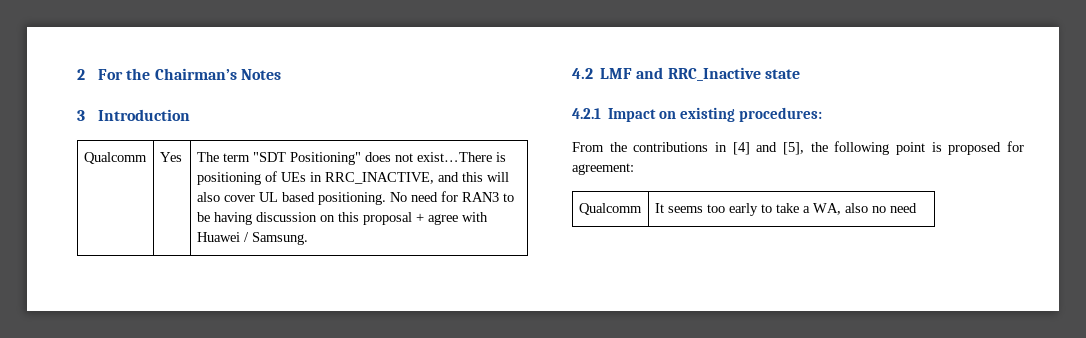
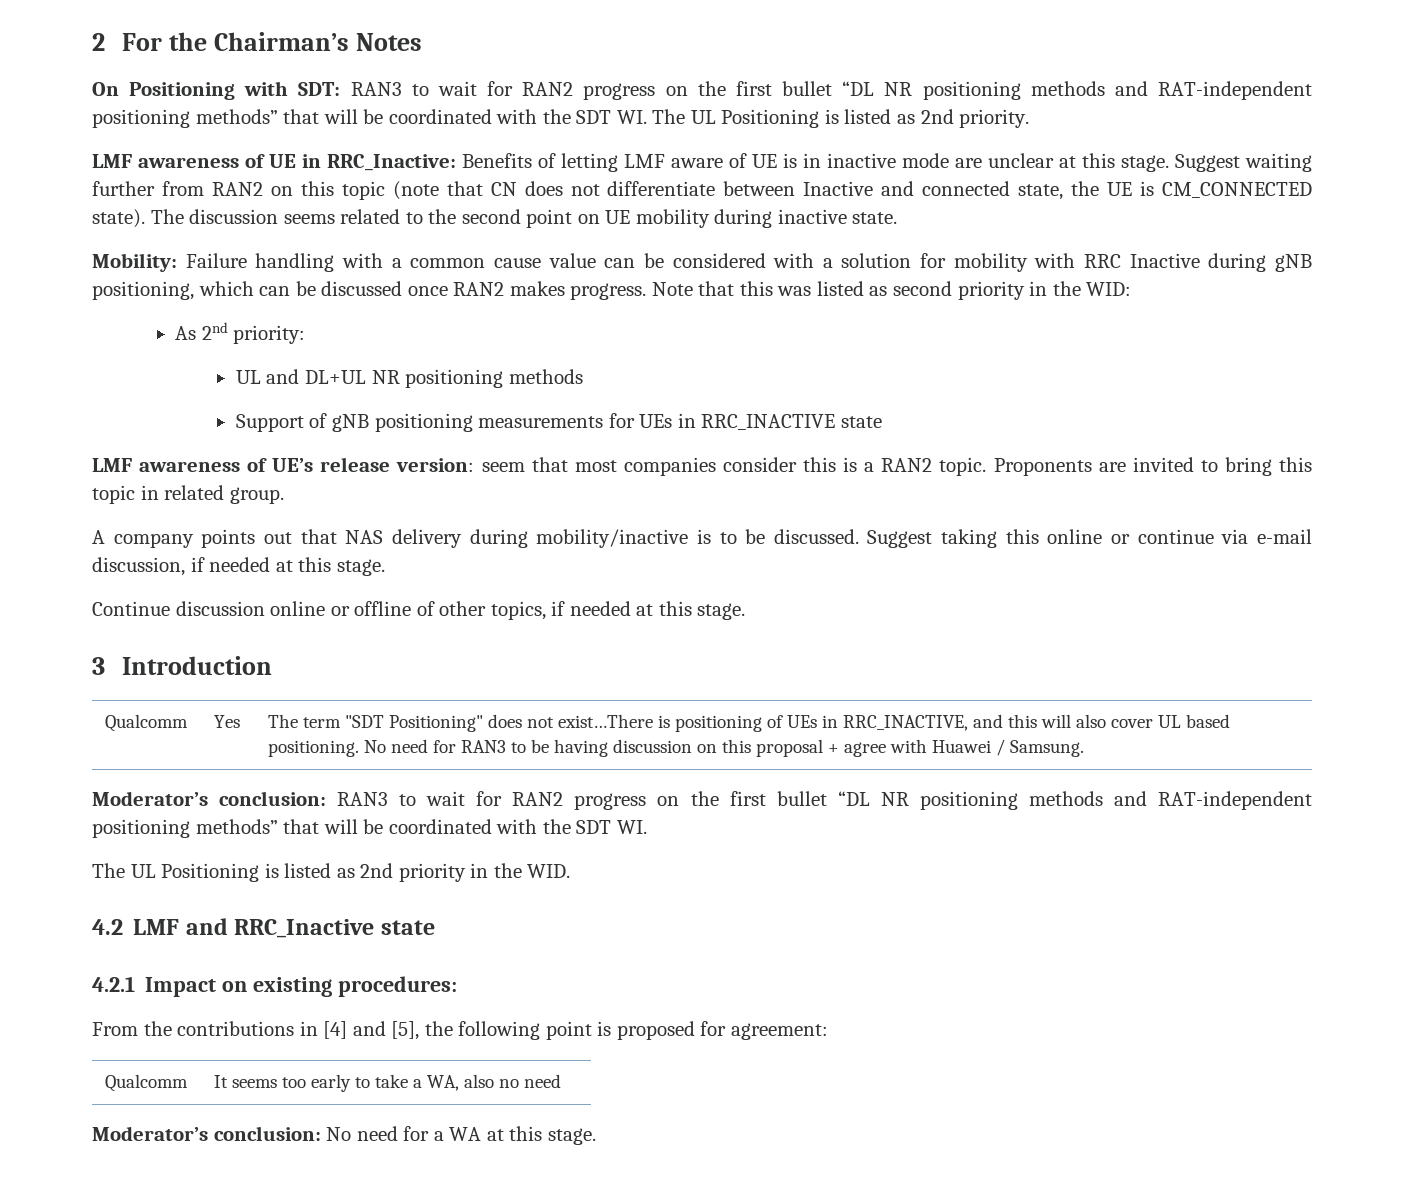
(282, 74) none -> [92,81,1312,100] [92,109,1030,128] [92,153,1312,172] [92,181,1313,200] [92,209,898,228] [92,253,1312,272] [92,281,1132,300] [175,322,306,344] [235,369,583,388] [235,413,882,432] [92,457,1312,476] [92,485,284,504] [92,529,1312,548] [92,557,385,576] [92,601,746,620] // On Positioning with SDT: RAN3 to wait for RAN2 progress on the first bullet “DL NR positioning methods and RAT-independent positioning methods” that will be coordinated with the SDT WI. The UL Positioning is listed as 2nd priority. // LMF awareness of UE in RRC_Inactive: Benefits of letting LMF aware of UE is in inactive mode are unclear at this stage. Suggest waiting further from RAN2 on this topic (note that CN does not differentiate between Inactive and connected state, the UE is CM_CONNECTED state). The discussion seems related to the second point on UE mobility during inactive state. // Mobility: Failure handling with a common cause value can be considered with a solution for mobility with RRC Inactive during gNB positioning, which can be discussed once RAN2 makes progress. Note that this was listed as second priority in the WID: // As 2nd priority: // UL and DL+UL NR positioning methods // Support of gNB positioning measurements for UEs in RRC_INACTIVE state // LMF awareness of UE’s release version: seem that most companies consider this is a RAN2 topic. Proponents are invited to bring this topic in related group. // A company points out that NAS delivery during mobility/inactive is to be discussed. Suggest taking this online or continue via e-mail discussion, if needed at this stage. // Continue discussion online or offline of other topics, if needed at this stage.
(308, 238) none -> [92,791,1312,810] [92,819,647,838] [92,863,571,882] // Moderator’s conclusion: RAN3 to wait for RAN2 progress on the first bullet “DL NR positioning methods and RAT-independent positioning methods” that will be coordinated with the SDT WI. // The UL Positioning is listed as 2nd priority in the WID.
(917, 208) none -> [92,1126,596,1145] // Moderator’s conclusion: No need for a WA at this stage.

